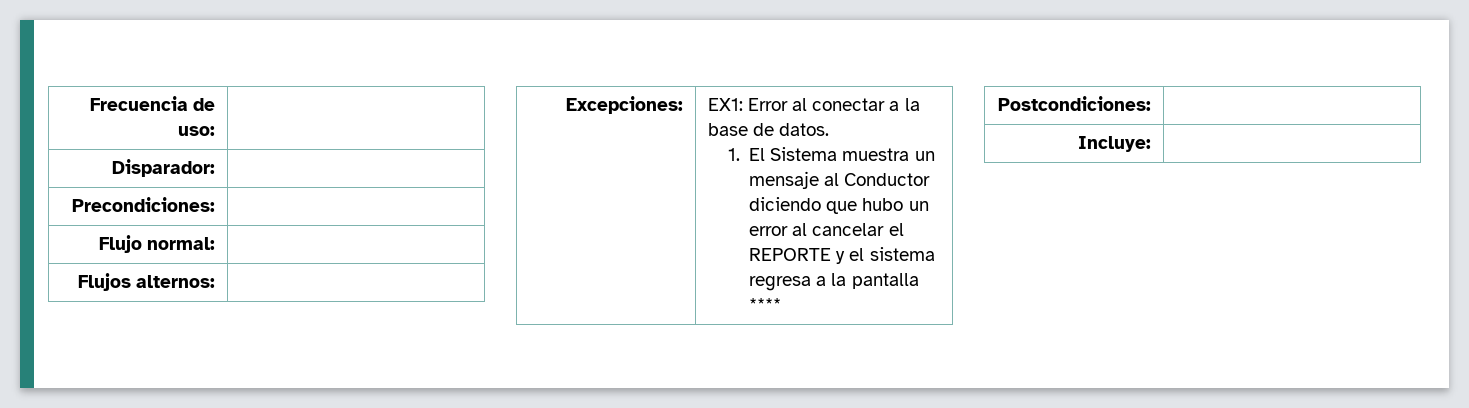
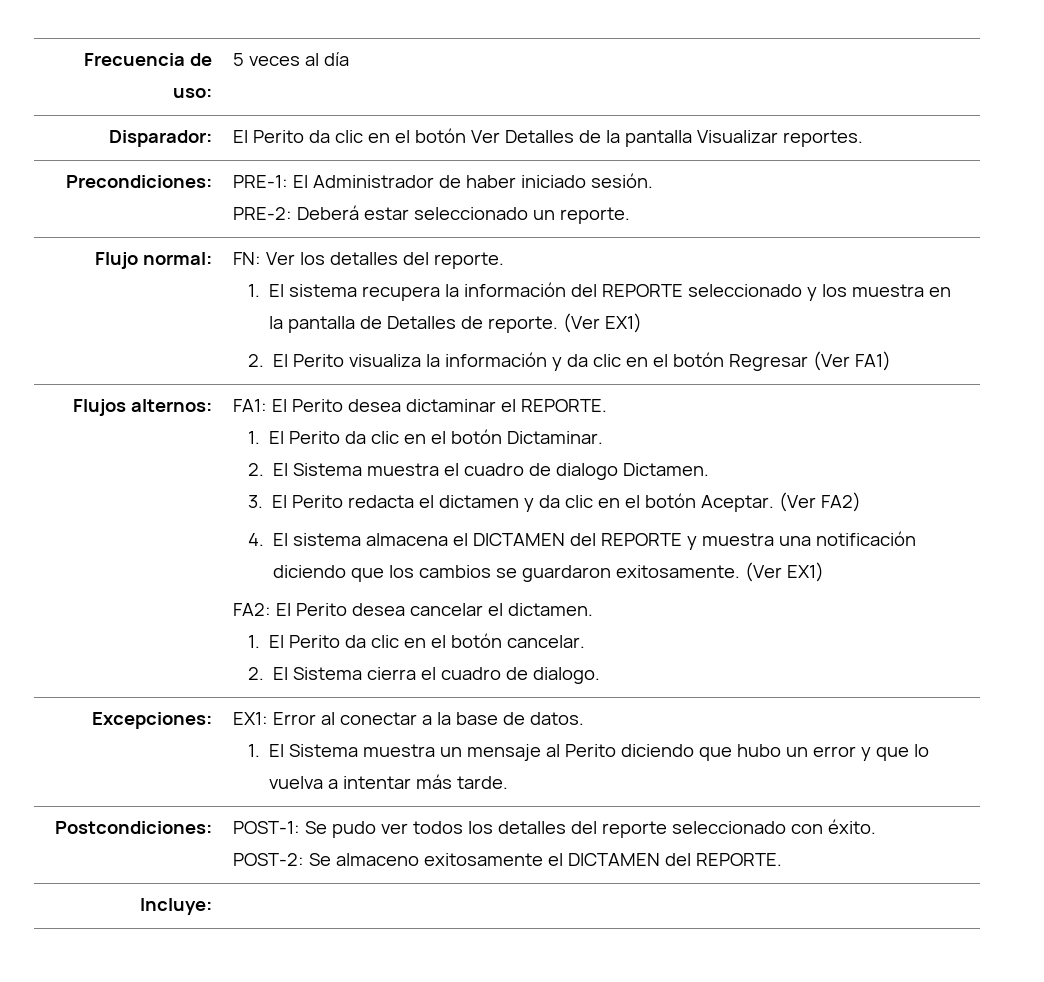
[112,159,216,177] [72,197,216,212] [98,235,216,253] [77,273,216,291] // Disparador: | // Precondiciones: | // Flujo normal: | // Flujos alternos: | -> [233,52,350,66] [108,130,212,147] [233,128,864,147] [65,175,212,188] [233,173,654,188] [233,205,631,224] [94,252,212,269] [233,252,505,269] [247,282,952,301] [269,313,643,333] [247,351,892,371] [72,399,212,416] [233,399,608,412] [247,429,604,444] [247,463,710,480] [247,492,862,512] [247,531,917,550] [273,562,825,582] [233,603,594,616] [247,633,586,648] [247,667,601,684] 5 veces al día // Disparador: | El Perito da clic en el botón Ver Detalles de la pantalla Visualizar reportes. // Precondiciones: | PRE-1: El Administrador de haber iniciado sesión. // PRE-2: Deberá estar seleccionado un reporte. // Flujo normal: | FN: Ver los detalles del reporte. // 1. El sistema recupera la información del REPORTE seleccionado y los muestra en la pantalla de Detalles de reporte. (Ver EX1) // 2. El Perito visualiza la información y da clic en el botón Regresar (Ver FA1) // Flujos alternos: | FA1: El Perito desea dictaminar el REPORTE. // 1. El Perito da clic en el botón Dictaminar. // 2. El Sistema muestra el cuadro de dialogo Dictamen. // 3. El Perito redacta el dictamen y da clic en el botón Aceptar. (Ver FA2) // 4. El sistema almacena el DICTAMEN del REPORTE y muestra una notificación diciendo que los cambios se guardaron exitosamente. (Ver EX1) // FA2: El Perito desea cancelar el dictamen. // 1. El Perito da clic en el botón cancelar. // 2. El Sistema cierra el cuadro de dialogo.
[844,173,931,186] Conductor -> [565,744,617,757] Perito
[792,223,904,236] [749,247,935,264] [749,273,919,291] [749,298,782,311] [998,96,1152,111] al cancelar el REPORTE y el sistema regresa a la pantalla **** // Postcondiciones: | -> [861,744,930,761] [269,774,509,789] [54,821,212,834] [233,819,877,838] [233,853,783,866] y que lo vuelva a intentar más tarde. // Postcondiciones: | POST-1: Se pudo ver todos los detalles del reporte seleccionado con éxito. // POST-2: Se almaceno exitosamente el DICTAMEN del REPORTE.

